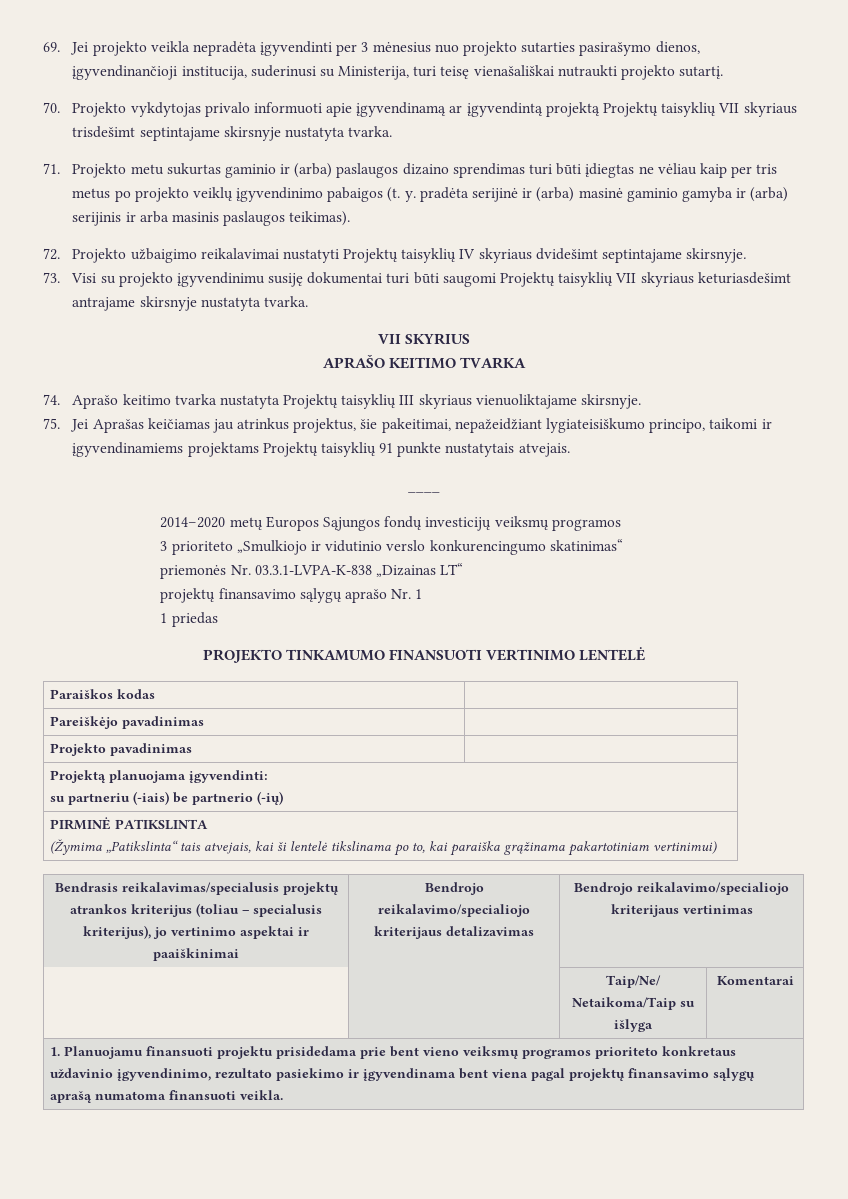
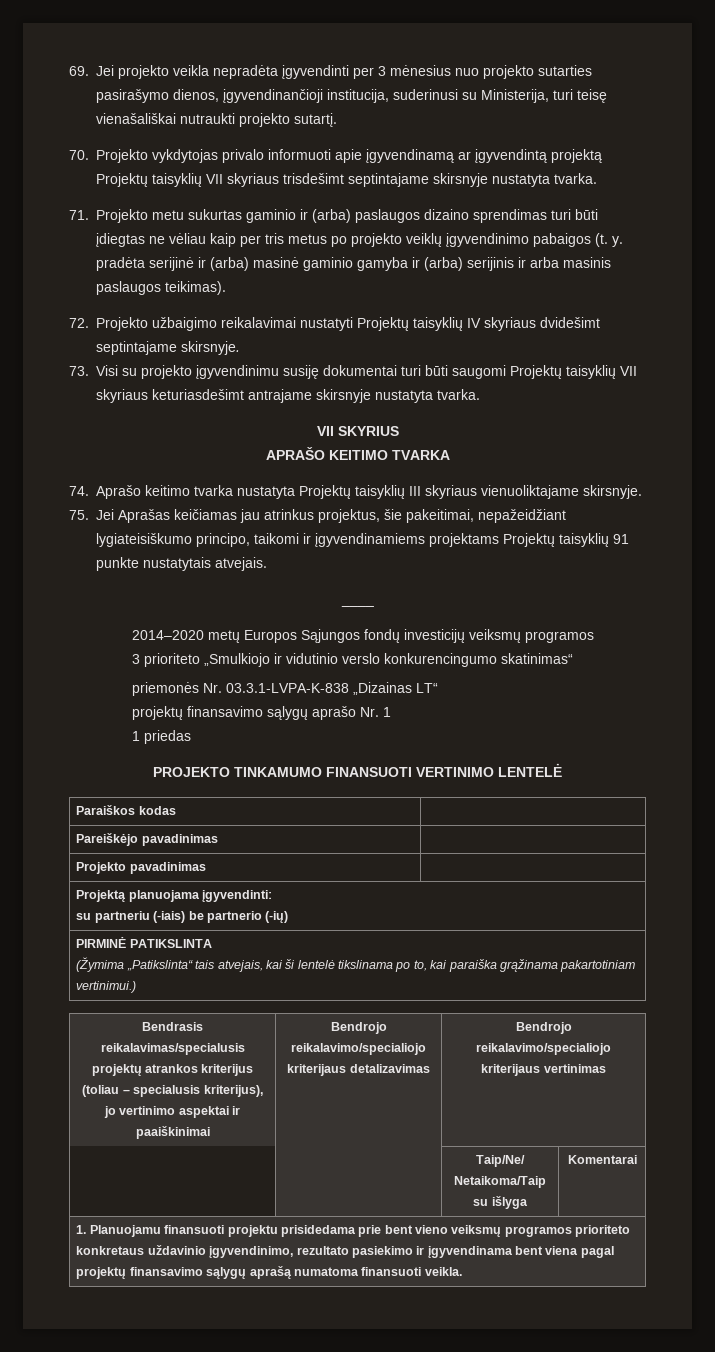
[653,841,718,854] vertinimui) -> [76,981,137,993] vertinimui.)

